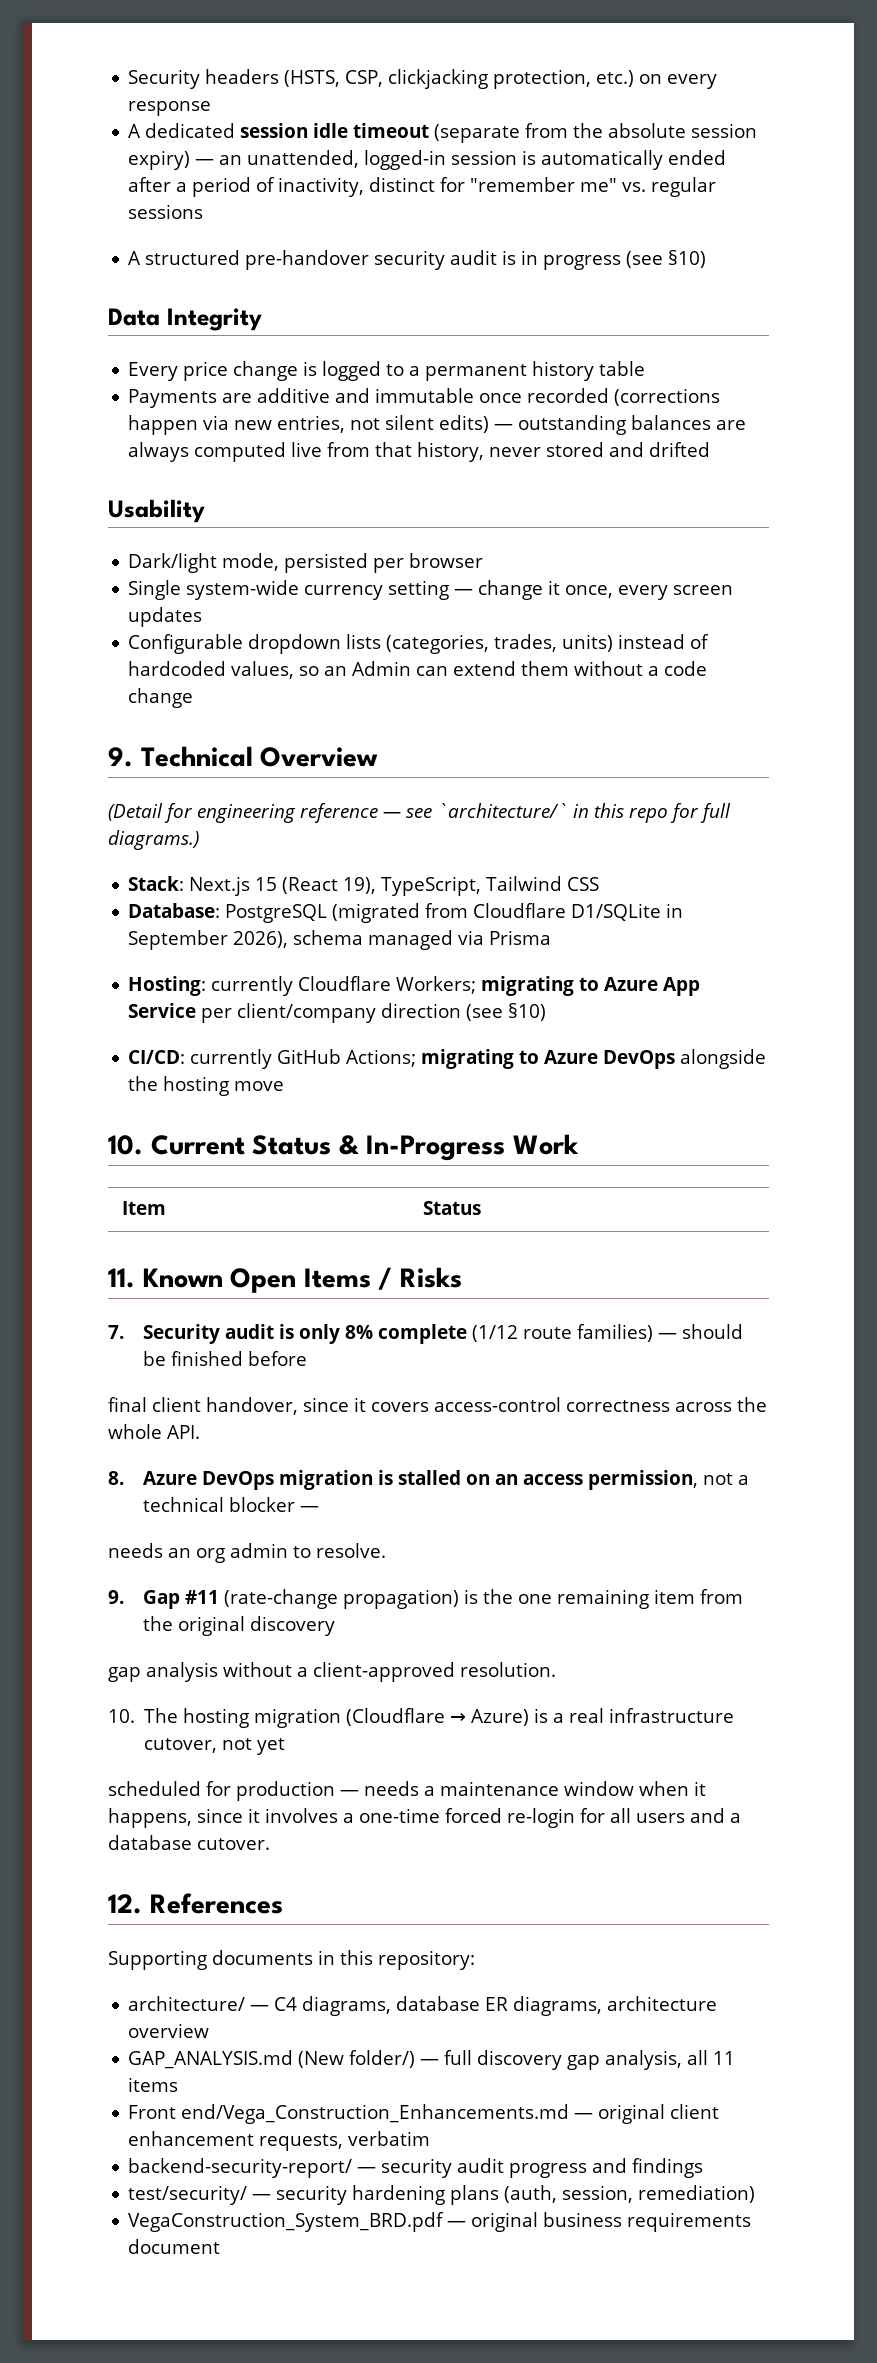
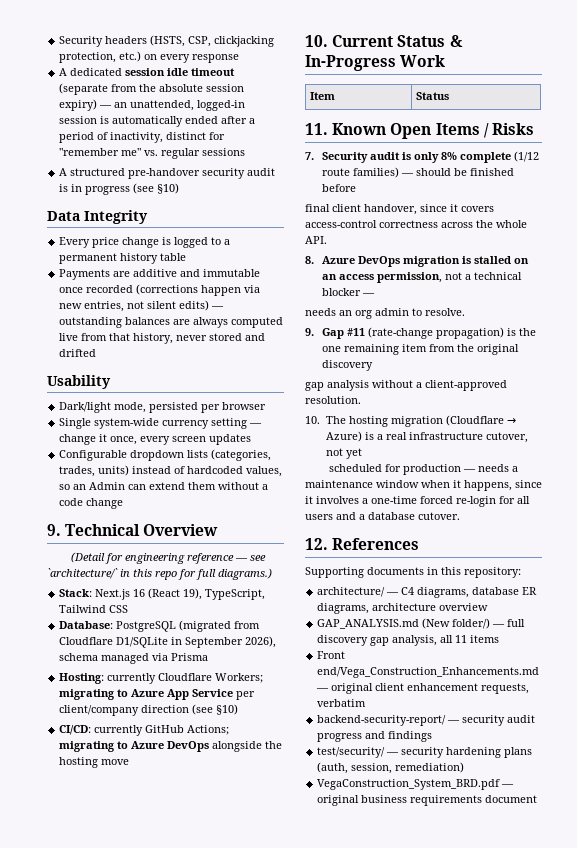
[255,877,278,891] 15 -> [133,589,146,597] 16

